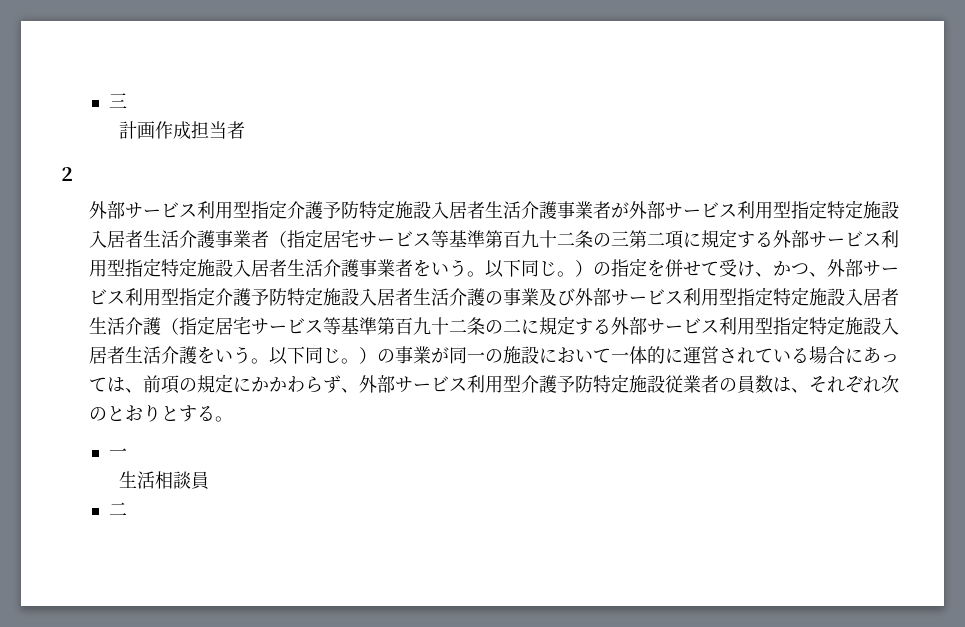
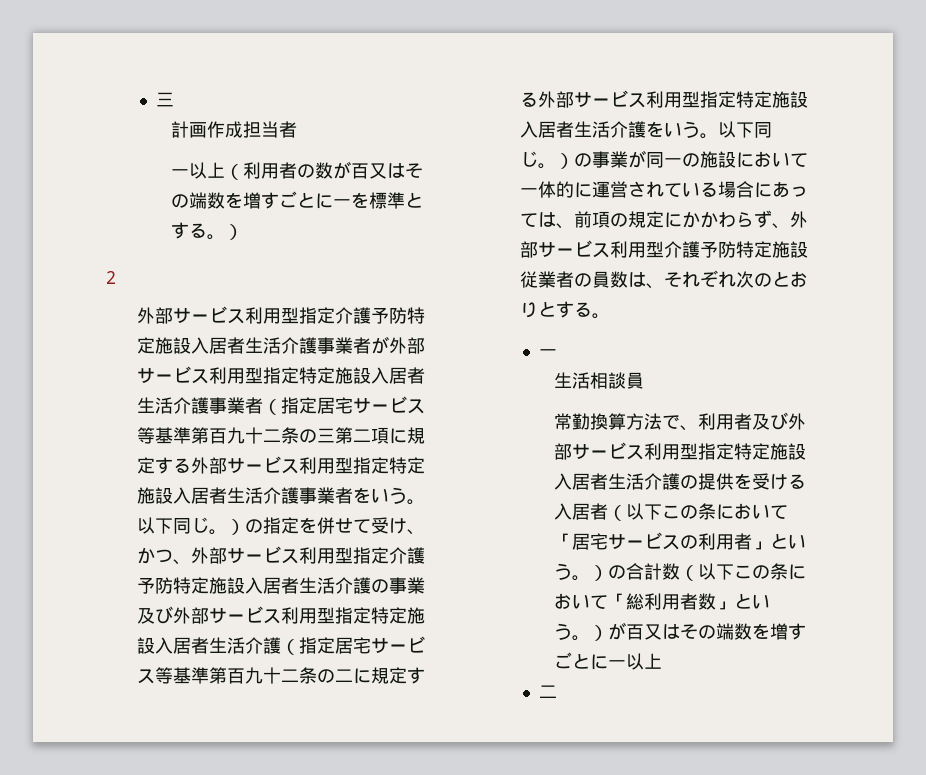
(246, 130) none -> [171,161,424,180] [171,191,424,209] [171,222,244,240] // 一以上（利用者の数が百又はその端数を増すごとに一を標準とする。）
(210, 480) none -> [554,412,807,431] [554,442,807,460] [554,473,807,490] [554,503,789,521] [554,532,807,550] [554,563,807,581] [554,593,771,610] [554,622,807,641] [554,652,663,670] // 常勤換算方法で、利用者及び外部サービス利用型指定特定施設入居者生活介護の提供を受ける入居者（以下この条において「居宅サービスの利用者」という。）の合計数（以下この条において「総利用者数」という。）が百又はその端数を増すごとに一以上

